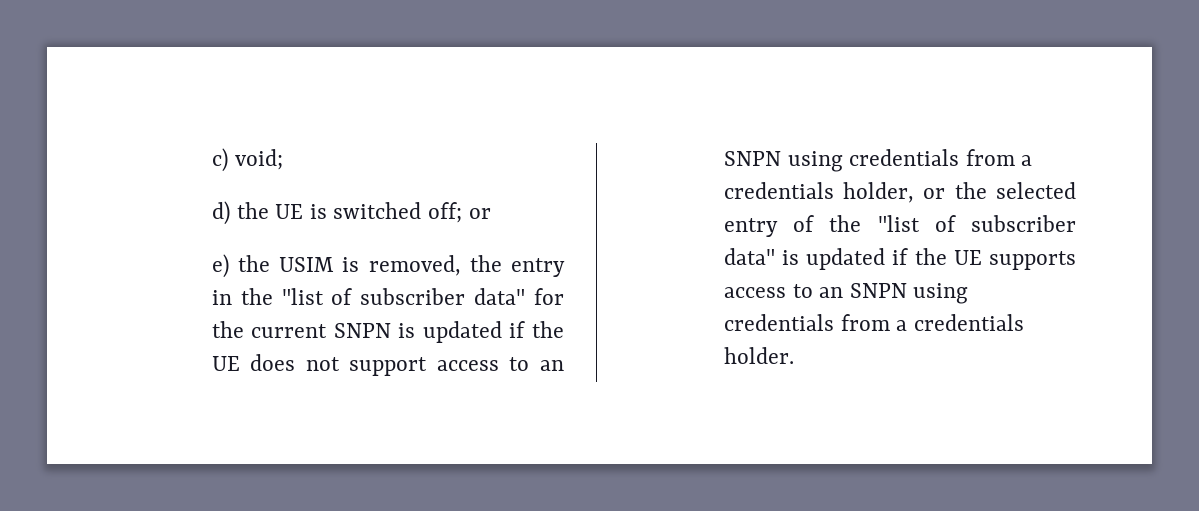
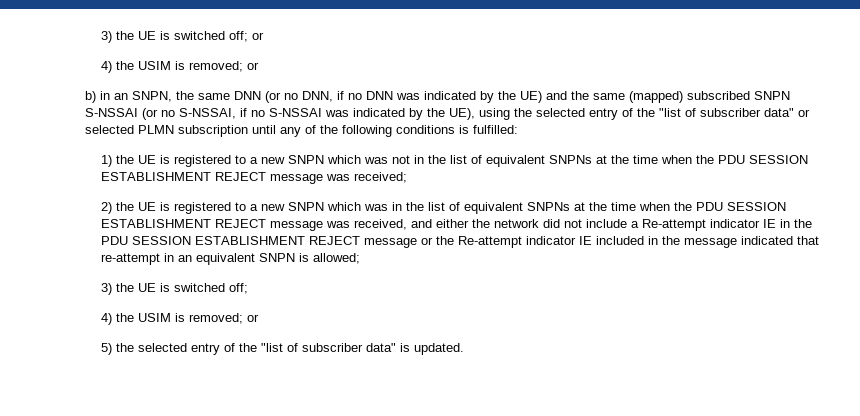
[211,148,283,172] [211,201,230,225] c) void; // d) -> [101,31,113,43] 3)
[211,254,565,278] [211,288,564,305] [211,321,564,343] [211,354,564,376] [723,149,1033,172] [723,182,946,203] e) the USIM is removed, the entry in the "list of subscriber data" for the current SNPN is updated if the UE does not support access to an SNPN using credentials from a credentials holder, or -> [101,61,260,73] [85,91,791,103] [85,108,811,120] [85,125,519,137] [101,155,809,167] [101,172,408,184] [101,202,787,214] [101,219,813,231] [101,236,820,248] [101,253,361,265] [101,283,249,295] [101,313,260,325] [101,343,113,355] 4) the USIM is removed; or // b) in an SNPN, the same DNN (or no DNN, if no DNN was indicated by the UE) and the same (mapped) subscribed SNPN S-NSSAI (or no S-NSSAI, if no S-NSSAI was indicated by the UE), using the selected entry of the "list of subscriber data" or selected PLMN subscription until any of the following conditions is fulfilled: // 1) the UE is registered to a new SNPN which was not in the list of equivalent SNPNs at the time when the PDU SESSION ESTABLISHMENT REJECT message was received; // 2) the UE is registered to a new SNPN which was in the list of equivalent SNPNs at the time when the PDU SESSION ESTABLISHMENT REJECT message was received, and either the network did not include a Re-attempt indicator IE in the PDU SESSION ESTABLISHMENT REJECT message or the Re-attempt indicator IE included in the message indicated that re-attempt in an equivalent SNPN is allowed; // 3) the UE is switched off; // 4) the USIM is removed; or // 5)
[806,248,1076,270] [723,283,969,304] [723,314,1024,331] [723,347,794,364] updated if the UE supports access to an SNPN using credentials from a credentials holder. -> [414,343,465,355] updated.

